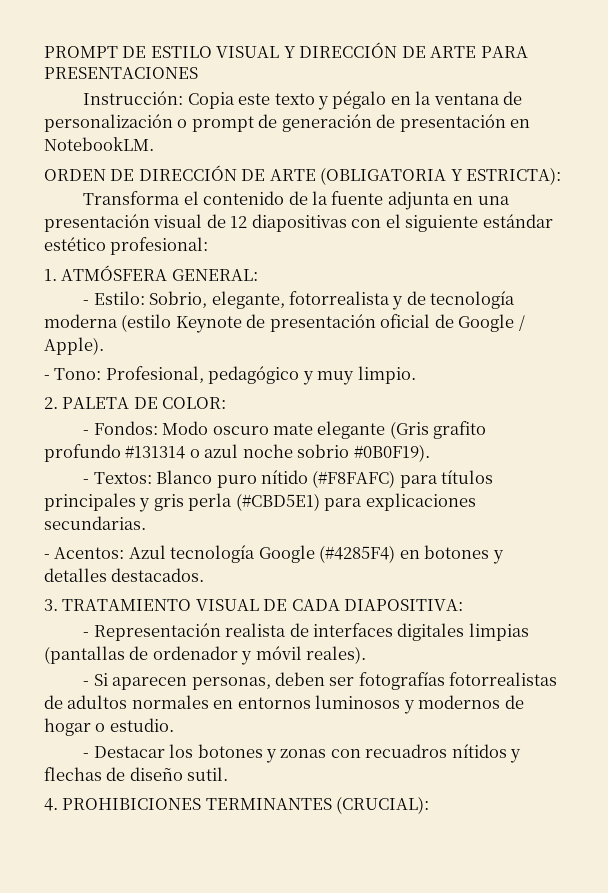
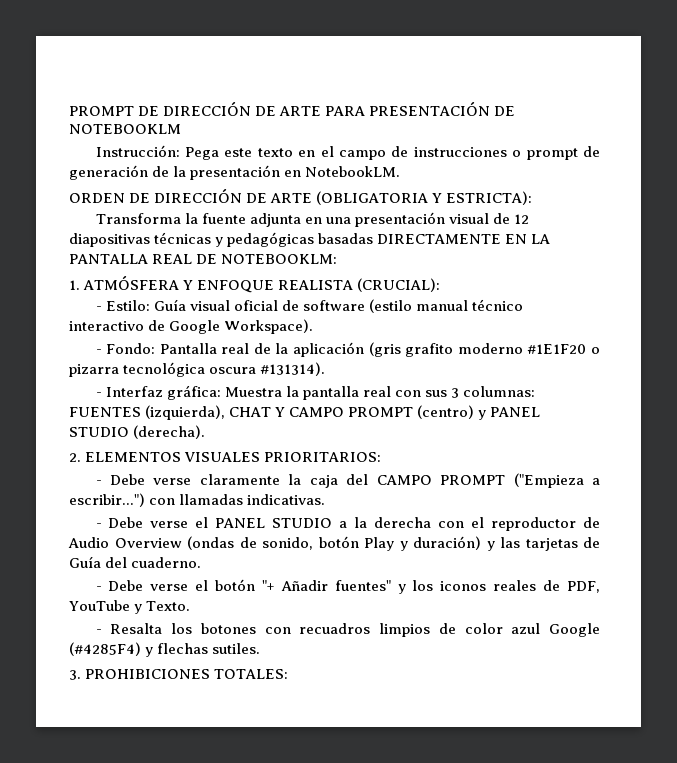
[150,46,296,58] ESTILO VISUAL Y -> (160, 111) none
[44,67,198,79] PRESENTACIONES -> [369,102,516,116] [69,124,181,134] PRESENTACIÓN DE NOTEBOOKLM
[187,92,235,109] Copia -> [184,147,219,160] Pega
[318,91,523,110] [44,114,173,132] y pégalo en la ventana de personalización -> [298,146,507,160] en el campo de instrucciones
(396, 121) none -> [173,166,187,177] la
[183,191,308,205] el contenido de -> (181, 218) none
[351,214,553,232] [44,237,209,255] [44,265,258,281] [83,291,516,310] [44,314,525,333] [44,337,104,355] [44,366,416,385] [44,397,227,409] [83,421,487,439] [44,444,430,462] [83,470,494,488] [44,493,476,512] [44,516,146,530] [44,545,504,564] [44,568,205,582] [44,599,464,611] [83,623,529,641] [44,646,367,665] [83,672,558,690] [44,695,524,714] [44,718,174,736] [83,744,522,763] [44,767,229,781] [44,796,430,814] con el siguiente estándar estético profesional: // 1. ATMÓSFERA GENERAL: // - Estilo: Sobrio, elegante, fotorrealista y de tecnología moderna (estilo Keynote de presentación oficial de Google / Apple). // - Tono: Profesional, pedagógico y muy limpio. // 2. PALETA DE COLOR: // - Fondos: Modo oscuro mate elegante (Gris grafito profundo #131314 o azul noche sobrio #0B0F19). // - Textos: Blanco puro nítido (#F8FAFC) para títulos principales y gris perla (#CBD5E1) para explicaciones secundarias. // - Acentos: Azul tecnología Google (#4285F4) en botones y detalles destacados. // 3. TRATAMIENTO VISUAL DE CADA DIAPOSITIVA: // - Representación realista de interfaces digitales limpias (pantallas de ordenador y móvil reales). // - Si aparecen personas, deben ser fotografías fotorrealistas de adultos normales en entornos luminosos y modernos de hogar o estudio. // - Destacar los botones y zonas con recuadros nítidos y flechas de diseño sutil. // 4. PROHIBICIONES TERMINANTES (CRUCIAL): -> [154,232,551,247] [69,254,338,264] [69,276,441,293] [95,299,523,313] [69,319,314,334] [95,342,601,357] [69,362,326,377] [95,385,535,400] [69,405,541,420] [69,425,206,439] [69,452,382,462] [95,473,600,488] [69,493,326,507] [95,517,600,531] [68,536,600,551] [69,556,202,568] [95,579,600,594] [69,600,191,614] [95,623,600,637] [69,642,261,657] [69,669,289,680] técnicas y pedagógicas basadas DIRECTAMENTE EN LA PANTALLA REAL DE NOTEBOOKLM: // 1. ATMÓSFERA Y ENFOQUE REALISTA (CRUCIAL): // - Estilo: Guía visual oficial de software (estilo manual técnico interactivo de Google Workspace). // - Fondo: Pantalla real de la aplicación (gris grafito moderno #1E1F20 o pizarra tecnológica oscura #131314). // - Interfaz gráfica: Muestra la pantalla real con sus 3 columnas: FUENTES (izquierda), CHAT Y CAMPO PROMPT (centro) y PANEL STUDIO (derecha). // 2. ELEMENTOS VISUALES PRIORITARIOS: // - Debe verse claramente la caja del CAMPO PROMPT ("Empieza a escribir...") con llamadas indicativas. // - Debe verse el PANEL STUDIO a la derecha con el reproductor de Audio Overview (ondas de sonido, botón Play y duración) y las tarjetas de Guía del cuaderno. // - Debe verse el botón "+ Añadir fuentes" y los iconos reales de PDF, YouTube y Texto. // - Resalta los botones con recuadros limpios de color azul Google (#4285F4) y flechas sutiles. // 3. PROHIBICIONES TOTALES:

